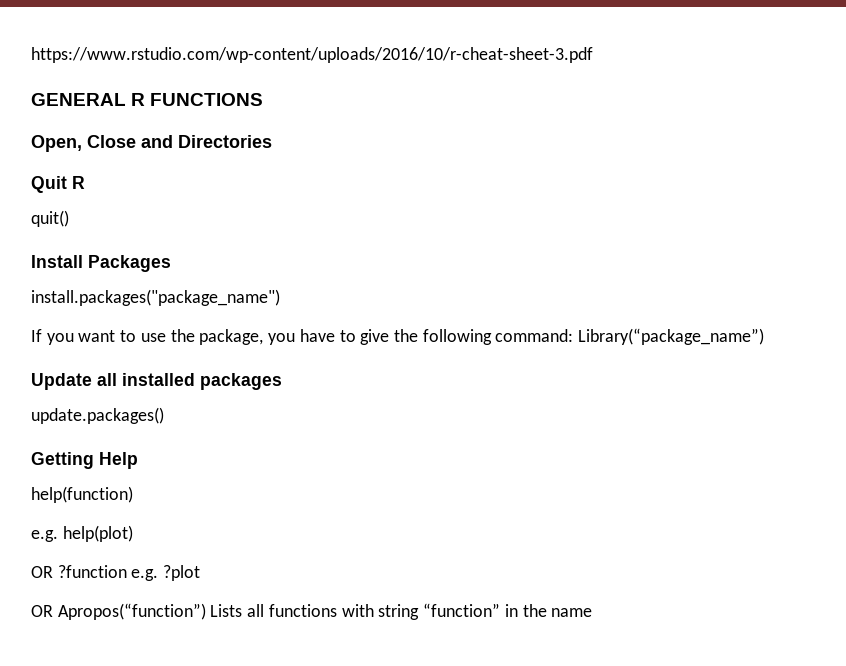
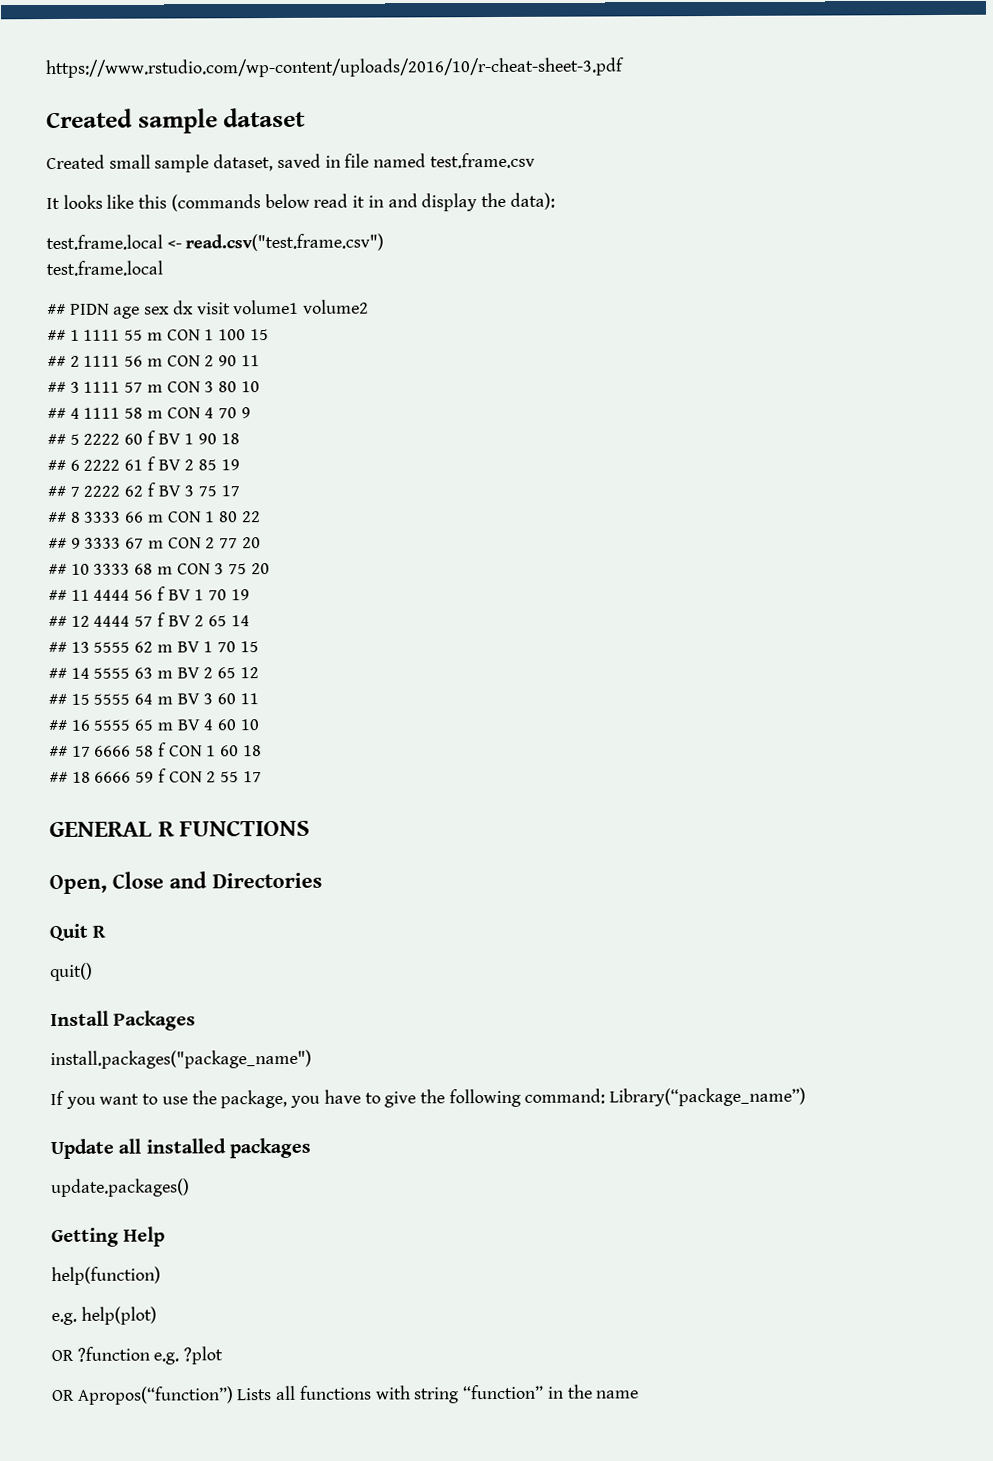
(593, 55) none -> [46,107,307,134] [46,152,535,173] [46,192,555,212] [46,233,385,252] [46,260,163,277] [47,299,370,319] [47,329,269,342] [47,355,260,368] [47,381,260,394] [47,407,251,420] [47,430,240,446] [47,456,240,472] [47,482,240,498] [48,511,261,524] [48,537,261,550] [48,563,270,576] [48,586,250,602] [48,612,250,628] [48,641,259,654] [48,667,259,680] [48,693,259,706] [48,719,259,732] [49,742,262,758] [49,768,262,784] // Created sample dataset // Created small sample dataset, saved in file named test.frame.csv // It looks like this (commands below read it in and display the data): // test.frame.local <- read.csv("test.frame.csv") // test.frame.local // ## PIDN age sex dx visit volume1 volume2 // ## 1 1111 55 m CON 1 100 15 // ## 2 1111 56 m CON 2 90 11 // ## 3 1111 57 m CON 3 80 10 // ## 4 1111 58 m CON 4 70 9 // ## 5 2222 60 f BV 1 90 18 // ## 6 2222 61 f BV 2 85 19 // ## 7 2222 62 f BV 3 75 17 // ## 8 3333 66 m CON 1 80 22 // ## 9 3333 67 m CON 2 77 20 // ## 10 3333 68 m CON 3 75 20 // ## 11 4444 56 f BV 1 70 19 // ## 12 4444 57 f BV 2 65 14 // ## 13 5555 62 m BV 1 70 15 // ## 14 5555 63 m BV 2 65 12 // ## 15 5555 64 m BV 3 60 11 // ## 16 5555 65 m BV 4 60 10 // ## 17 6666 58 f CON 1 60 18 // ## 18 6666 59 f CON 2 55 17

